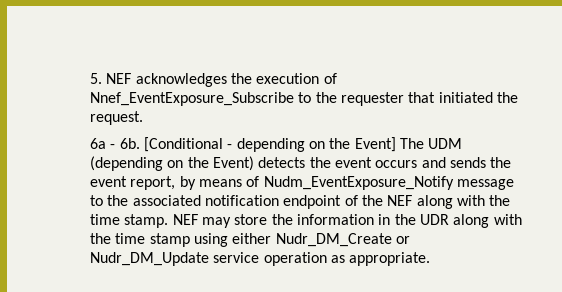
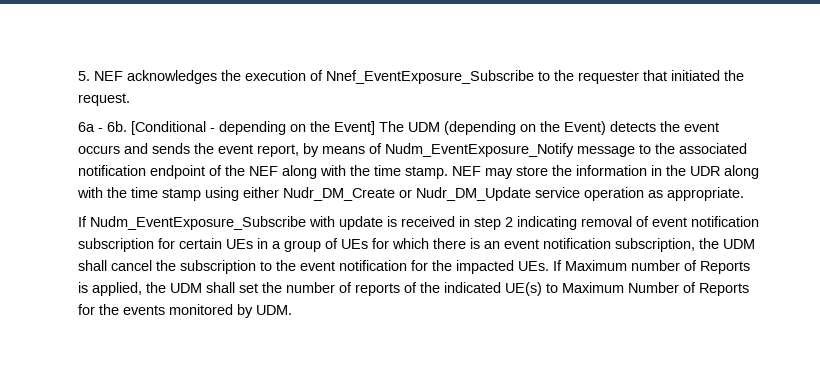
(431, 259) none -> [77,216,759,230] [77,238,755,252] [77,260,750,274] [77,282,749,296] [77,304,292,318] // If Nudm_EventExposure_Subscribe with update is received in step 2 indicating removal of event notification subscription for certain UEs in a group of UEs for which there is an event notification subscription, the UDM shall cancel the subscription to the event notification for the impacted UEs. If Maximum number of Reports is applied, the UDM shall set the number of reports of the indicated UE(s) to Maximum Number of Reports for the events monitored by UDM.

